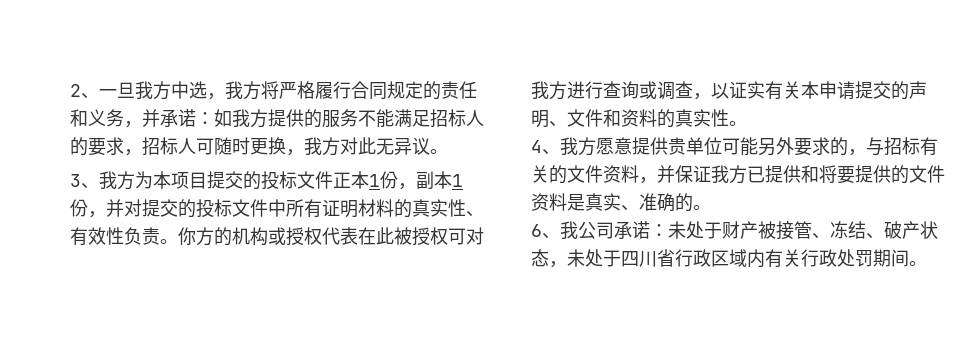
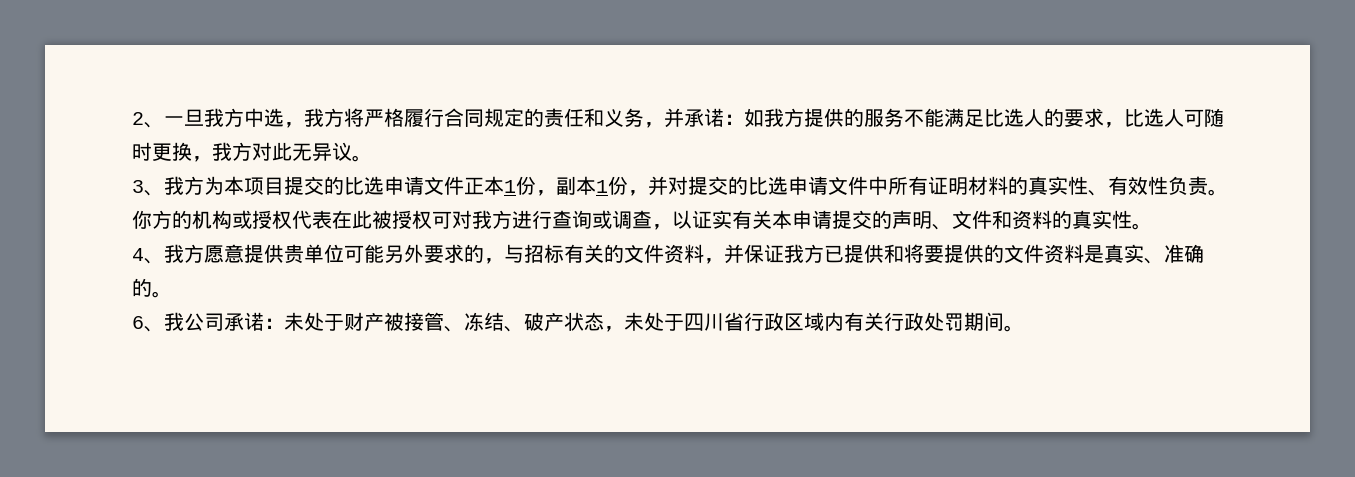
[430,109,466,127] 招标 -> [984,108,1024,127] 比选
[142,137,178,155] 招标 -> [1124,108,1164,127] 比选
[261,171,297,190] 投标 -> [344,176,424,195] 比选申请
[196,199,232,218] 投标 -> [748,176,828,195] 比选申请

